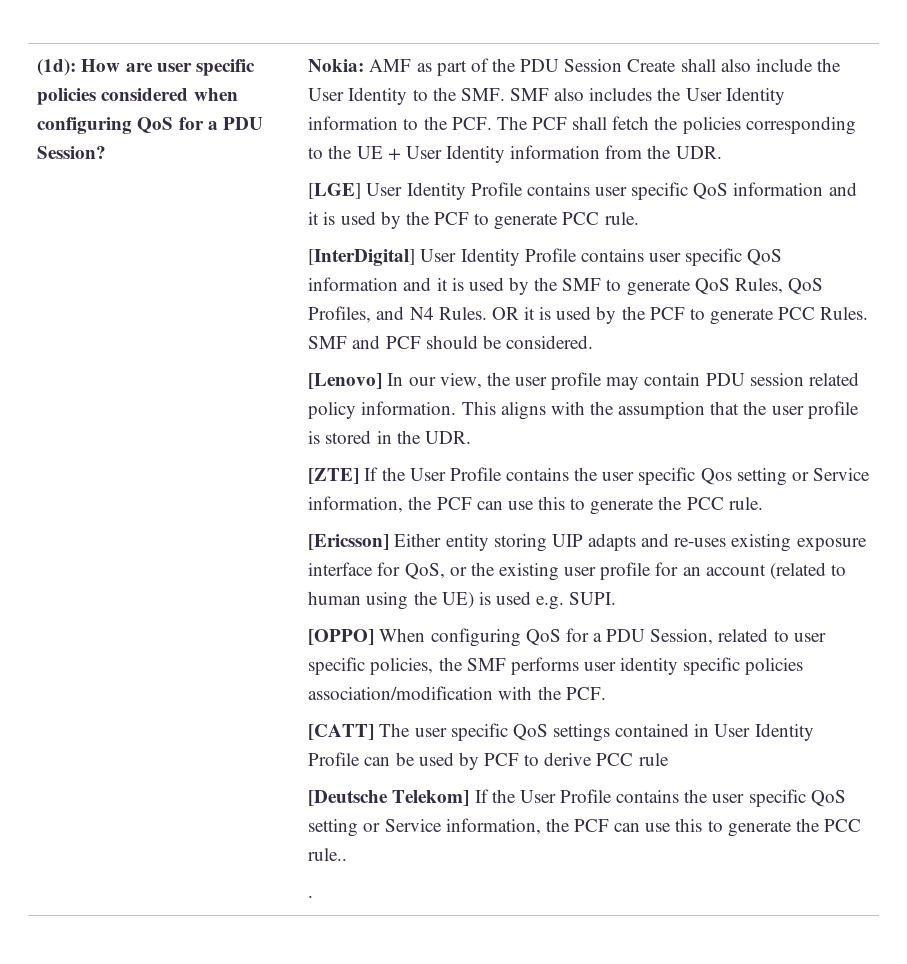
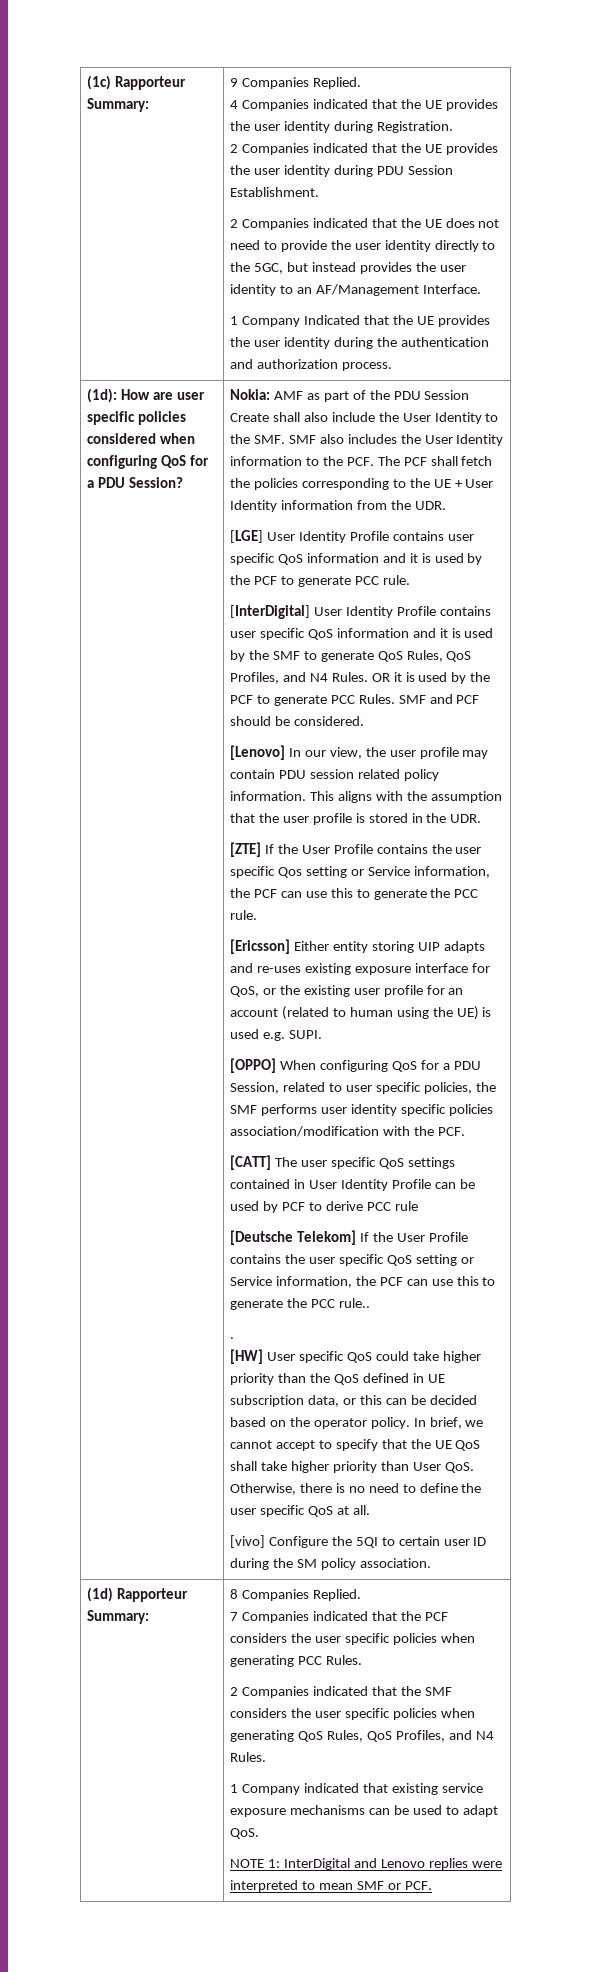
(37, 67) none -> [87,75,186,90] [87,98,150,112] [230,77,361,89] [230,99,498,111] [230,121,453,133] [230,143,498,155] [230,165,453,177] [230,187,320,197] [230,218,500,230] [230,240,496,252] [230,262,466,274] [230,284,481,296] [230,315,490,327] [230,337,489,349] [230,359,392,371] (1c) Rapporteur Summary: | 9 Companies Replied. // 4 Companies indicated that the UE provides the user identity during Registration. // 2 Companies indicated that the UE provides the user identity during PDU Session Establishment. // 2 Companies indicated that the UE does not need to provide the user identity directly to the 5GC, but instead provides the user identity to an AF/Management Interface. // 1 Company Indicated that the UE provides the user identity during the authentication and authorization process. //
(314, 896) none -> [230,1349,481,1364] [230,1373,445,1385] [230,1395,477,1407] [230,1417,484,1429] [230,1439,481,1451] [230,1461,474,1473] [230,1483,482,1495] [230,1505,370,1517] [230,1535,487,1548] [230,1558,431,1570] [87,1587,188,1602] [87,1610,150,1624] [230,1589,361,1601] [230,1611,448,1623] [230,1633,475,1645] [230,1655,362,1667] [230,1686,452,1698] [230,1708,475,1720] [230,1730,494,1742] [230,1752,267,1762] [230,1783,483,1795] [230,1805,498,1817] [230,1828,260,1839] [230,1858,502,1870] [230,1880,432,1892] // [HW] User specific QoS could take higher priority than the QoS defined in UE subscription data, or this can be decided based on the operator policy. In brief, we cannot accept to specify that the UE QoS shall take higher priority than User QoS. Otherwise, there is no need to define the user specific QoS at all. // [vivo] Configure the 5QI to certain user ID during the SM policy association. // (1d) Rapporteur Summary: | 8 Companies Replied. // 7 Companies indicated that the PCF considers the user specific policies when generating PCC Rules. // 2 Companies indicated that the SMF considers the user specific policies when generating QoS Rules, QoS Profiles, and N4 Rules. // 1 Company indicated that existing service exposure mechanisms can be used to adapt QoS. // NOTE 1: InterDigital and Lenovo replies were interpreted to mean SMF or PCF.

